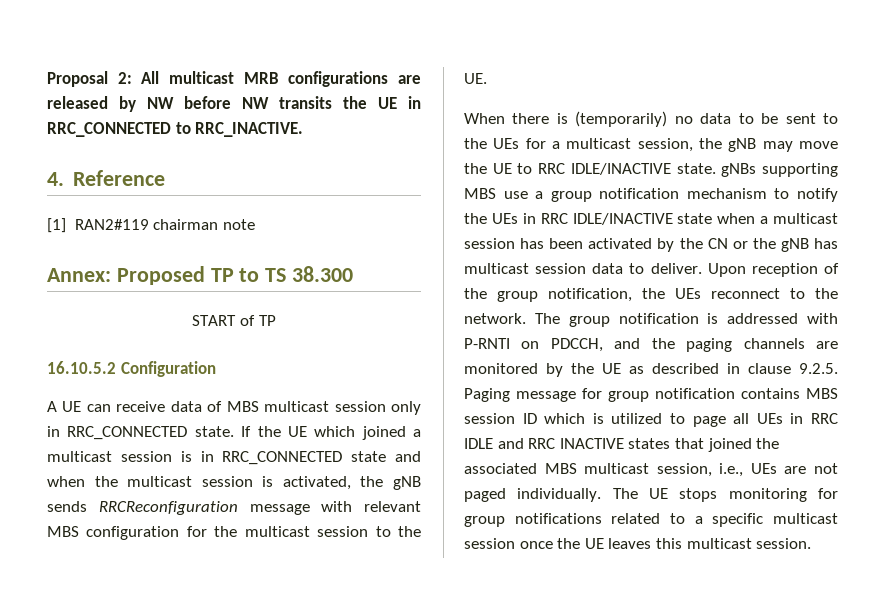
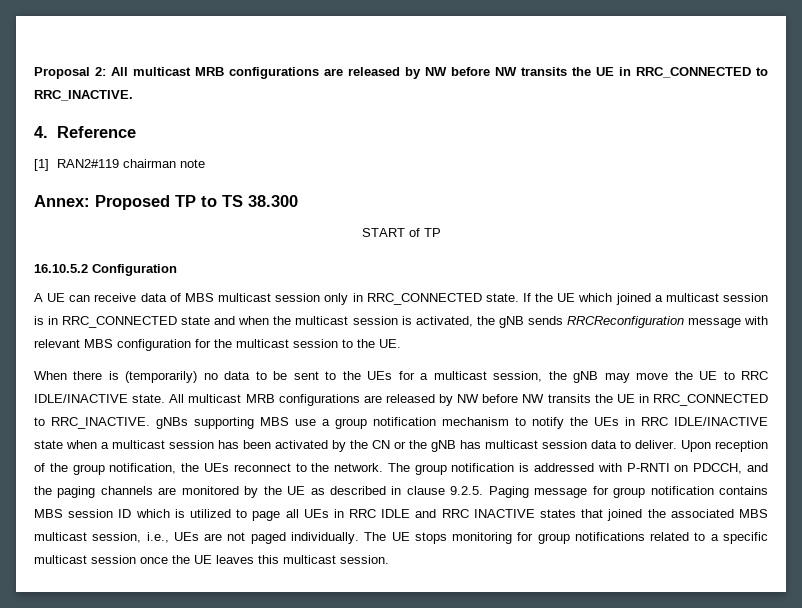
(716, 168) none -> [169,394,768,406] [34,417,150,429] All multicast MRB configurations are released by NW before NW transits the UE in RRC_CONNECTED to RRC_INACTIVE.

